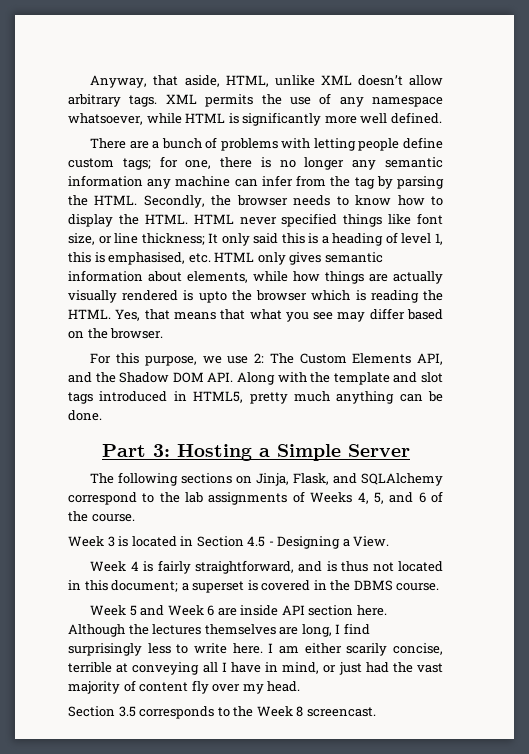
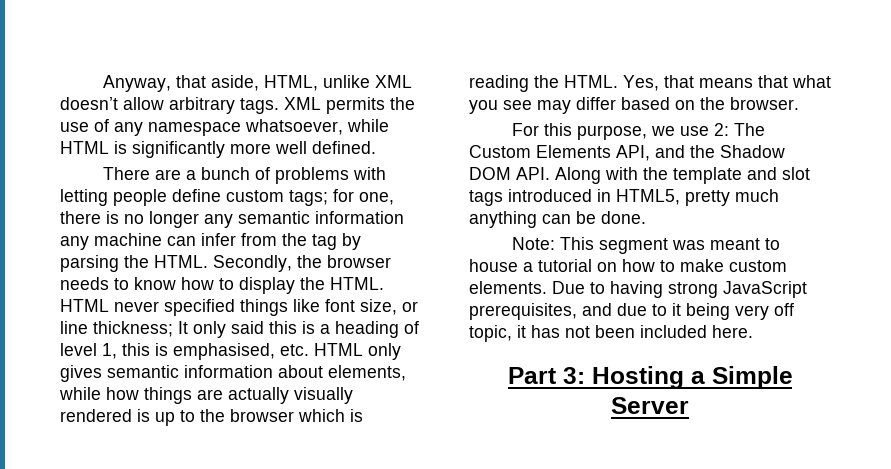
[198,291,227,303] upto -> [155,410,195,426] up to
(102, 415) none -> [511,237,780,254] [469,259,787,272] [469,281,807,298] [469,303,794,320] [469,325,753,342] // Note: This segment was meant to house a tutorial on how to make custom elements. Due to having strong JavaScript prerequisites, and due to it being very off topic, it has not been included here.
[90,472,443,486] [68,491,444,505] [68,511,135,522] [68,536,390,549] [90,560,443,574] [68,580,440,593] [90,605,387,616] [68,623,370,637] [68,643,443,656] [68,662,443,675] [68,680,301,694] [68,706,376,719] // The following sections on Jinja, Flask, and SQLAlchemy correspond to the lab assignments of Weeks 4, 5, and 6 of the course. // Week 3 is located in Section 4.5 - Designing a View. // Week 4 is fairly straightforward, and is thus not located in this document; a superset is covered in the DBMS course. // Week 5 and Week 6 are inside API section here. Although the lectures themselves are long, I find surprisingly less to write here. I am either scarily concise, terrible at conveying all I have in mind, or just had the vast majority of content fly over my head. // Section 3.5 corresponds to the Week 8 screencast. -> (689, 405) none

